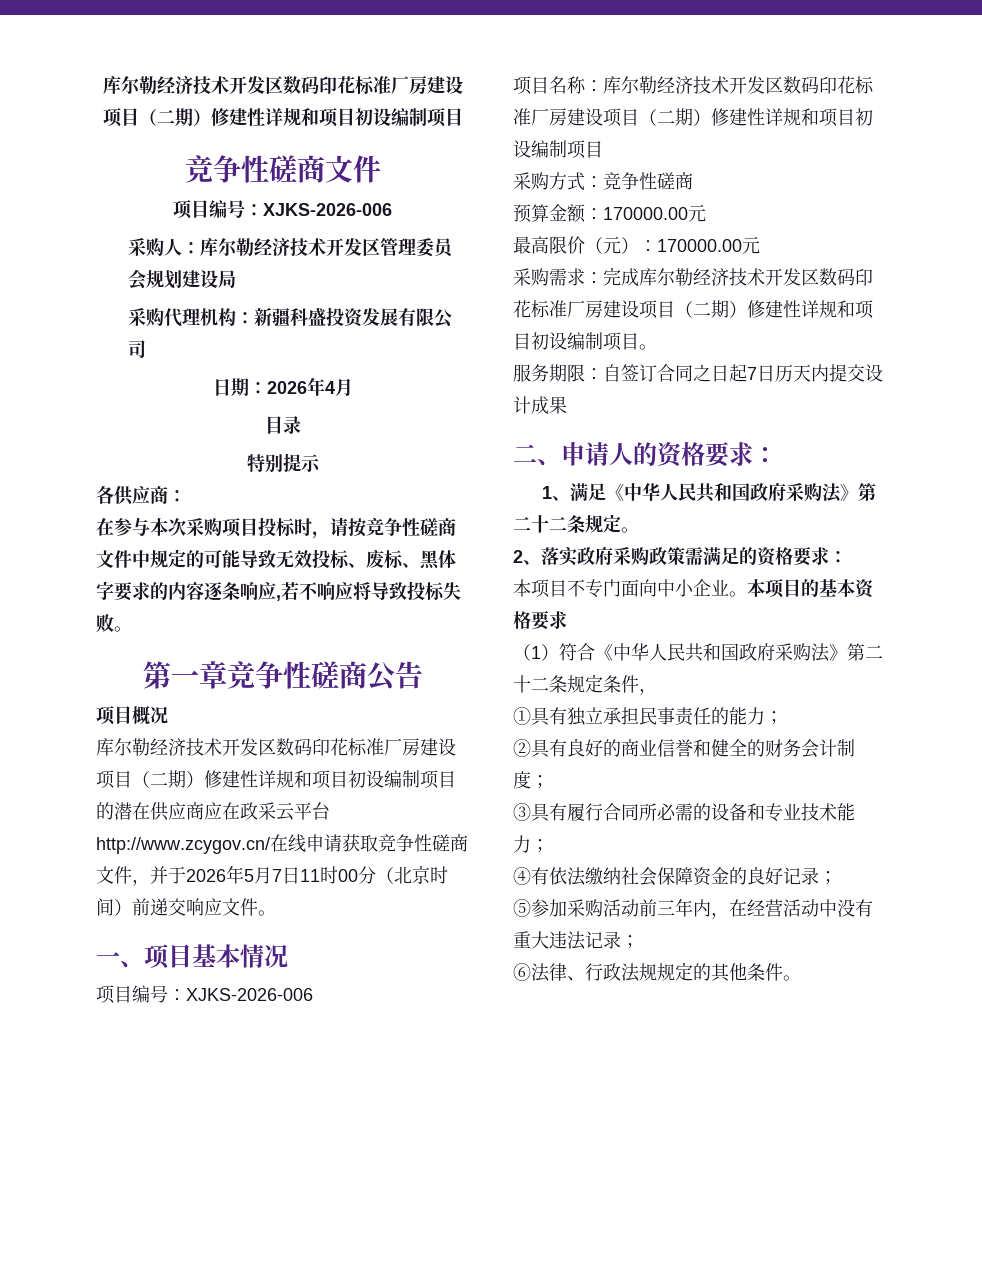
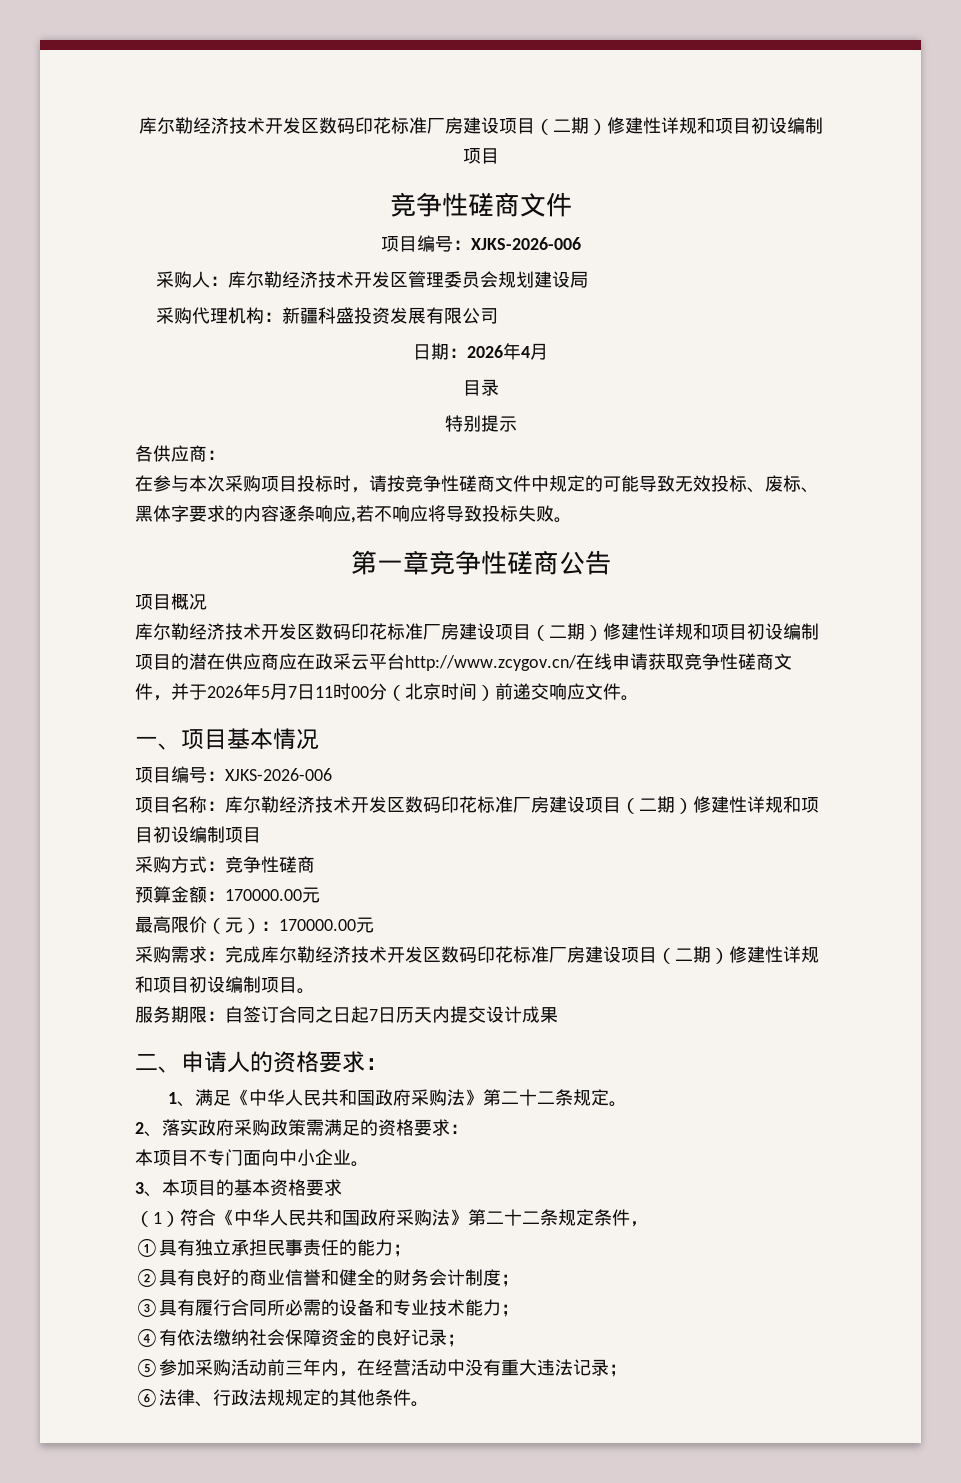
(747, 594) none -> [135,1182,162,1197] // 3、

